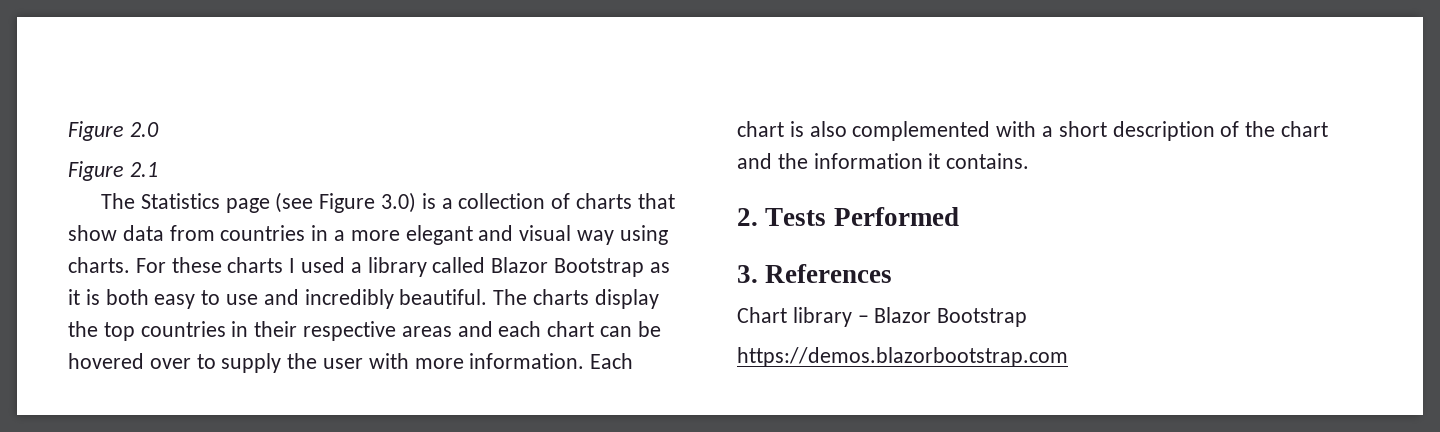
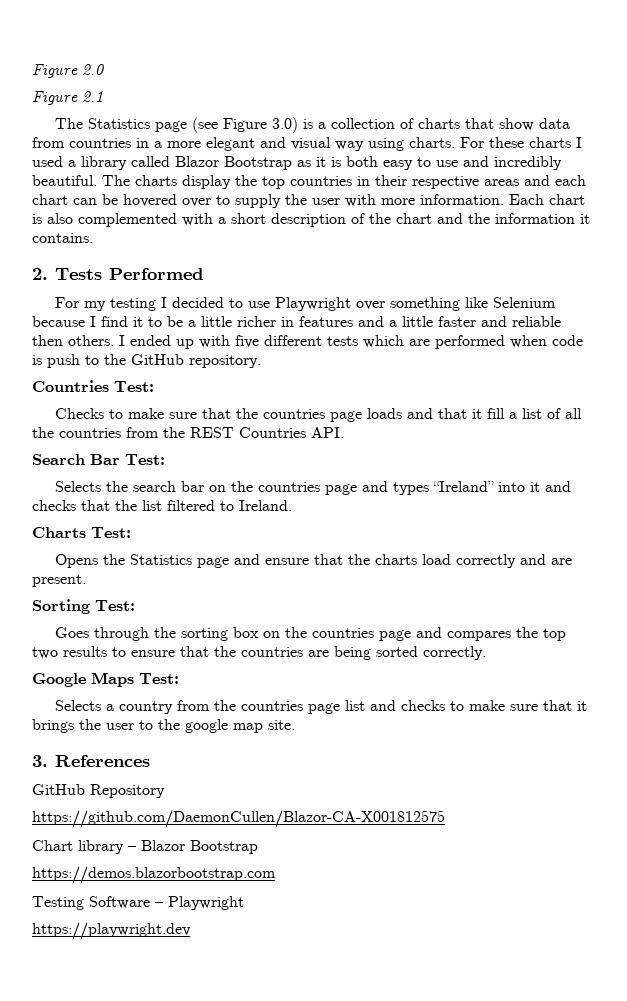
(959, 216) none -> [55,297,557,311] [32,316,561,327] [32,335,583,349] [32,354,261,368] [32,380,154,392] [55,408,583,422] [32,427,344,438] [32,454,165,465] [55,481,572,495] [32,500,292,511] [32,527,131,538] [55,554,573,568] [32,574,86,587] [32,599,135,614] [55,627,567,641] [32,646,486,660] [32,672,179,687] [55,700,588,714] [32,719,295,733] // For my testing I decided to use Playwright over something like Selenium because I find it to be a little richer in features and a little faster and reliable then others. I ended up with five different tests which are performed when code is push to the GitHub repository. // Countries Test: // Checks to make sure that the countries page loads and that it fill a list of all the countries from the REST Countries API. // Search Bar Test: // Selects the search bar on the countries page and types “Ireland” into it and checks that the list filtered to Ireland. // Charts Test: // Opens the Statistics page and ensure that the charts load correctly and are present. // Sorting Test: // Goes through the sorting box on the countries page and compares the top two results to ensure that the countries are being sorted correctly. // Google Maps Test: // Selects a country from the countries page list and checks to make sure that it brings the user to the google map site.
(893, 273) none -> [32,784,165,798] [32,810,445,828] // GitHub Repository // https://github.com/DaemonCullen/Blazor-CA-X001812575
(1068, 357) none -> [32,896,244,910] [32,922,191,940] // Testing Software – Playwright // https://playwright.dev

